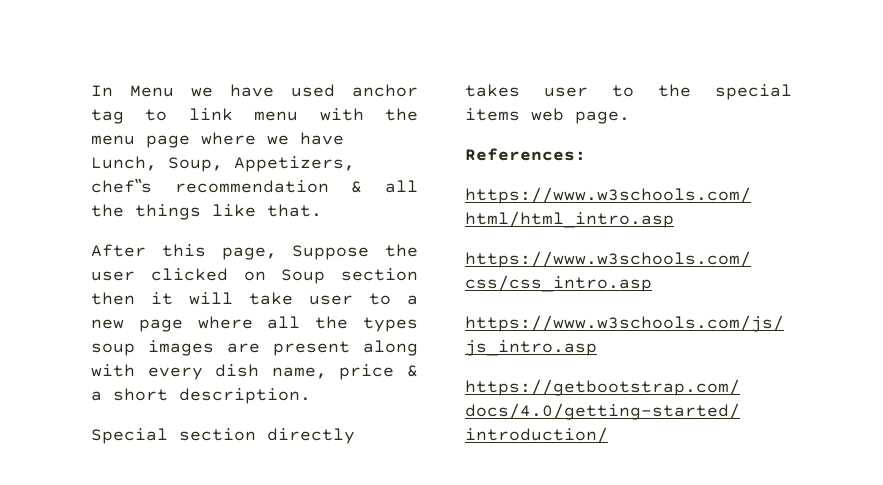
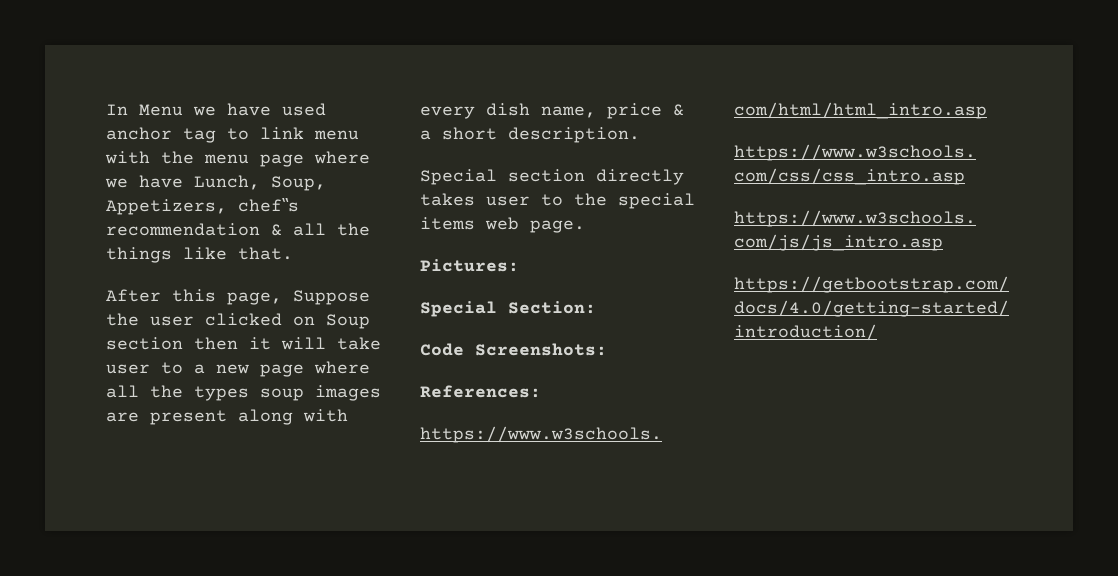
(630, 117) none -> [420,259,519,272] [420,301,596,317] [420,343,607,356] // Pictures: // Special Section: // Code Screenshots:

